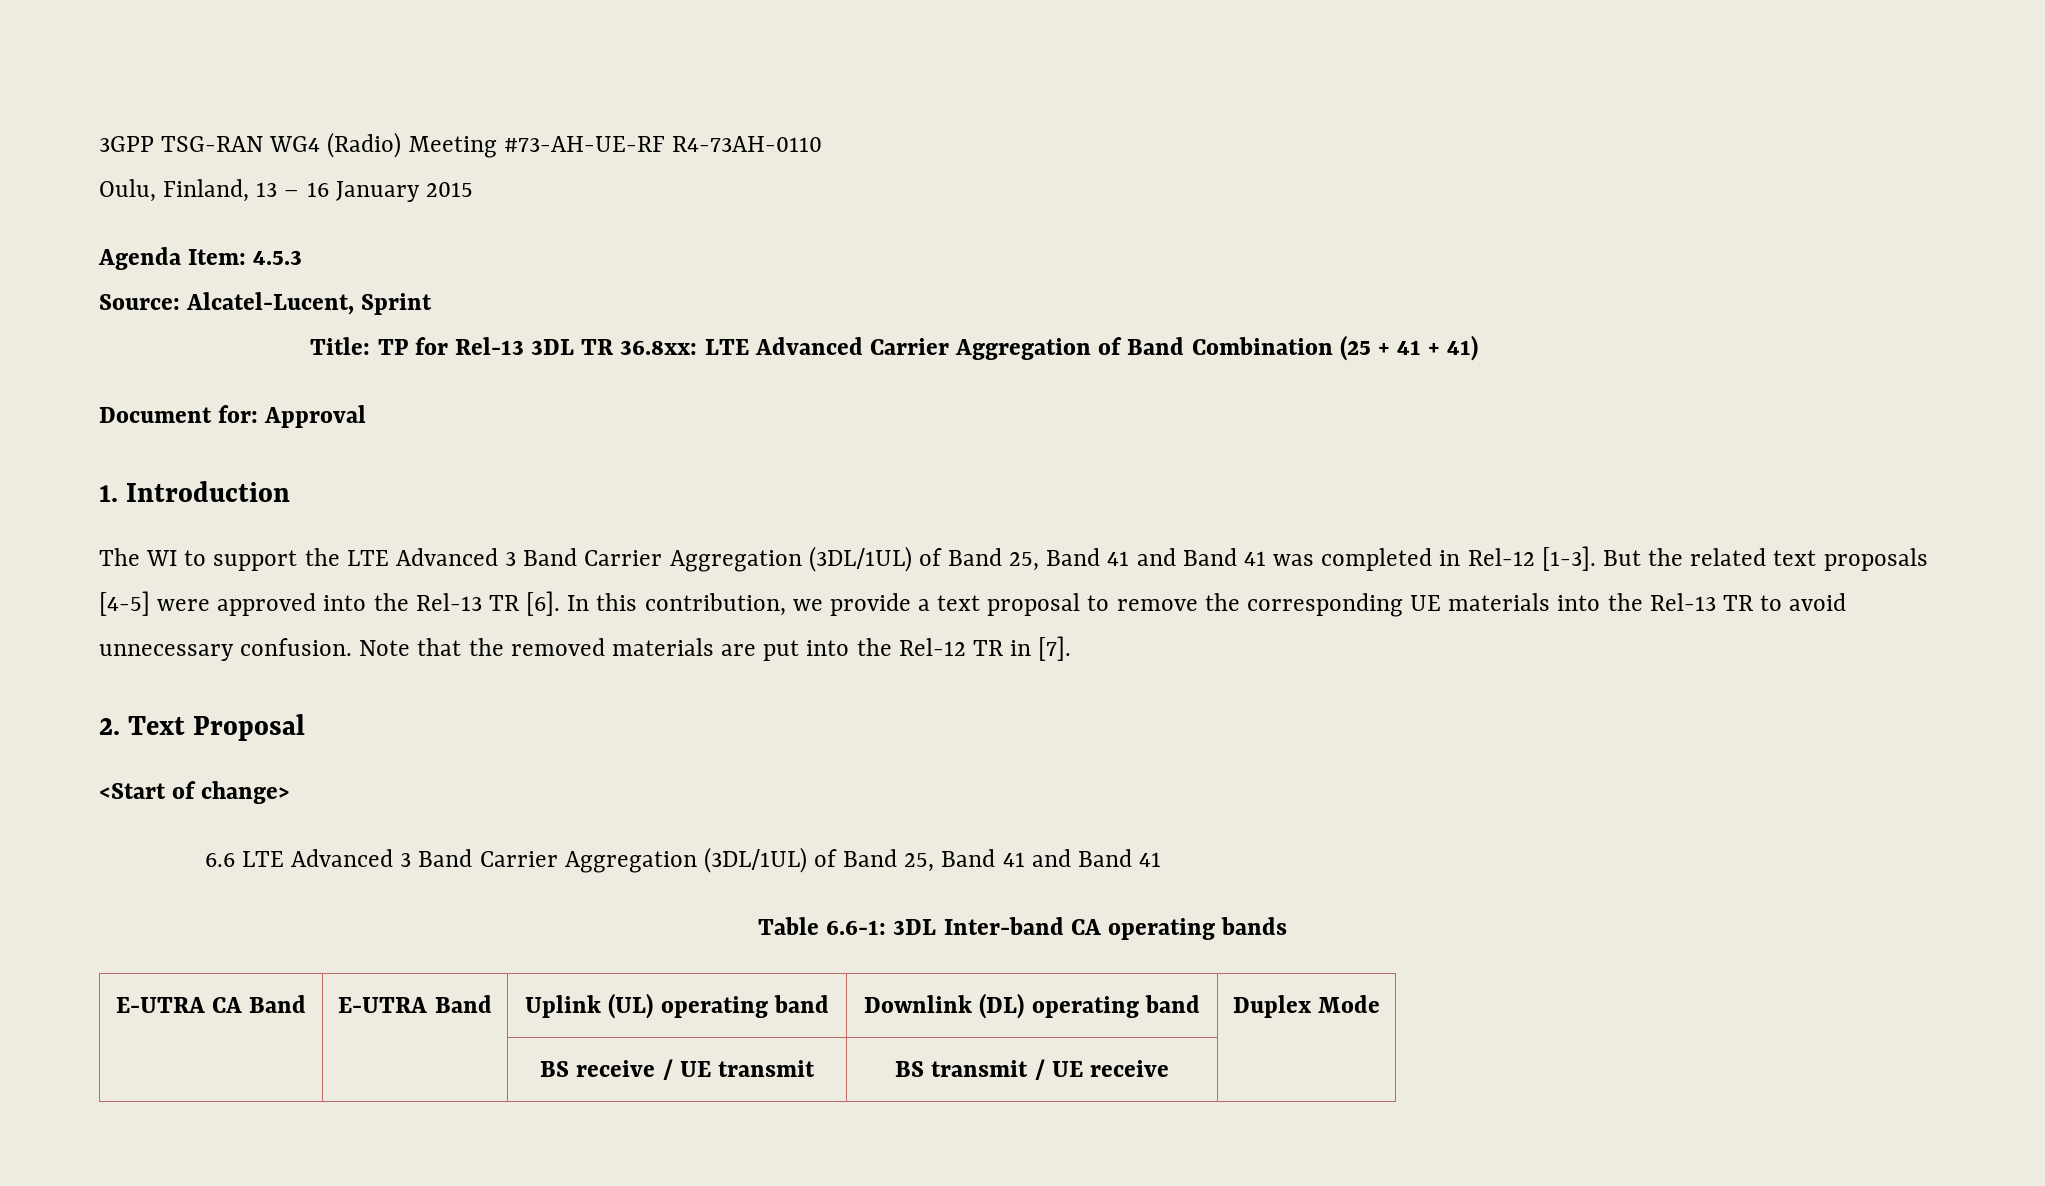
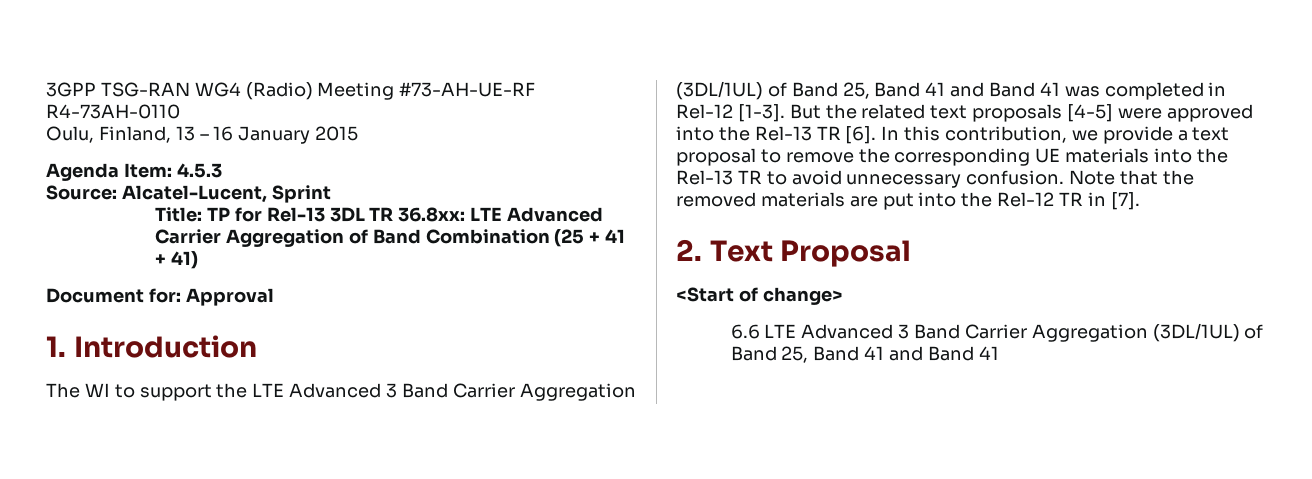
[758,917,1287,940] [115,995,307,1013] [338,995,492,1013] [525,993,829,1019] [864,993,1200,1019] [1232,995,1381,1018] [540,1059,815,1080] [895,1059,1169,1080] // Table 6.6-1: 3DL Inter-band CA operating bands // E-UTRA CA Band | E-UTRA Band | Uplink (UL) operating band | Downlink (DL) operating band | Duplex Mode // | | BS receive / UE transmit | BS transmit / UE receive | -> (999, 353) none

